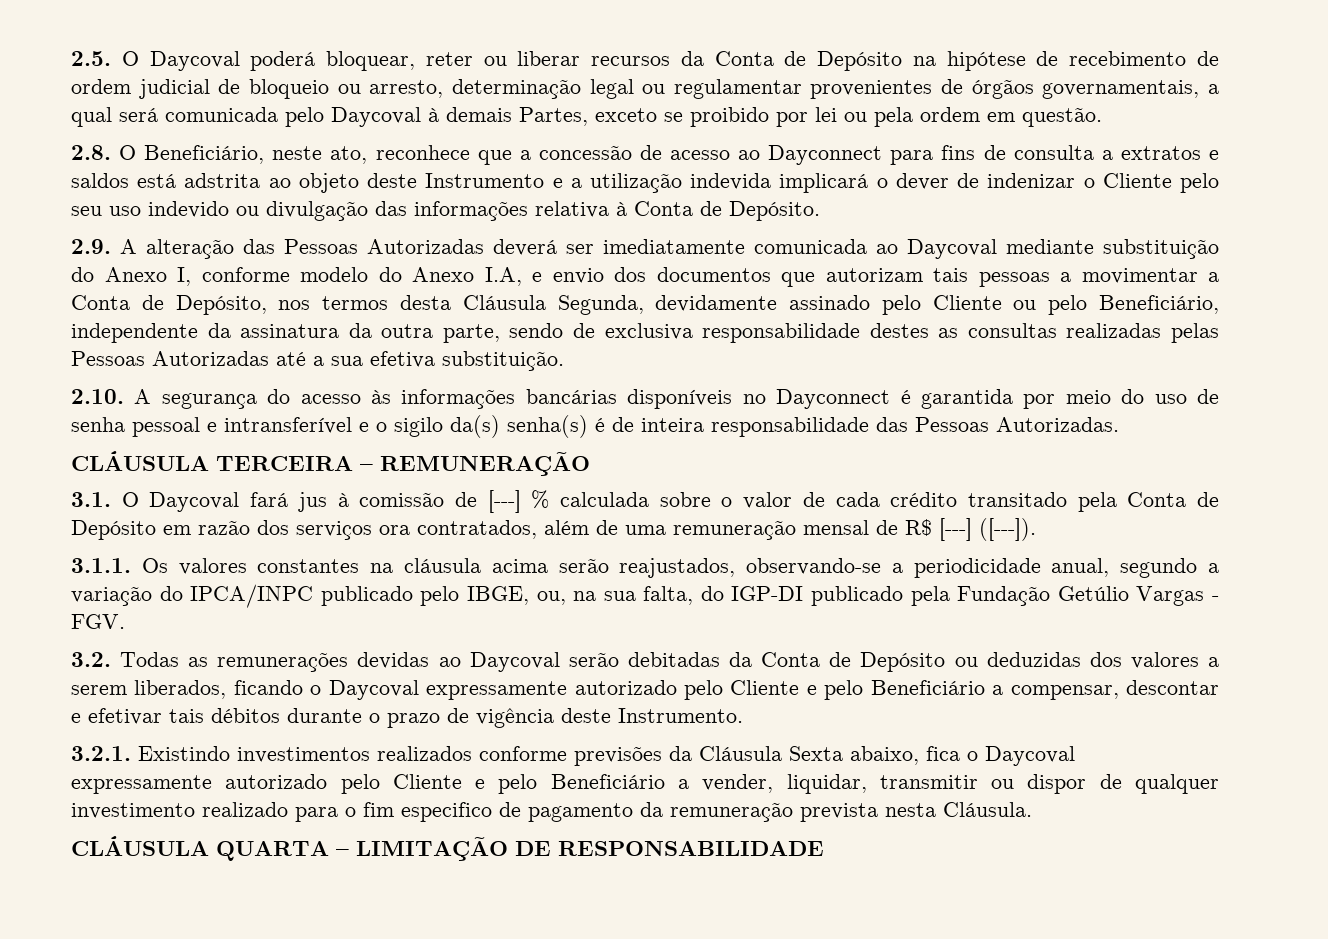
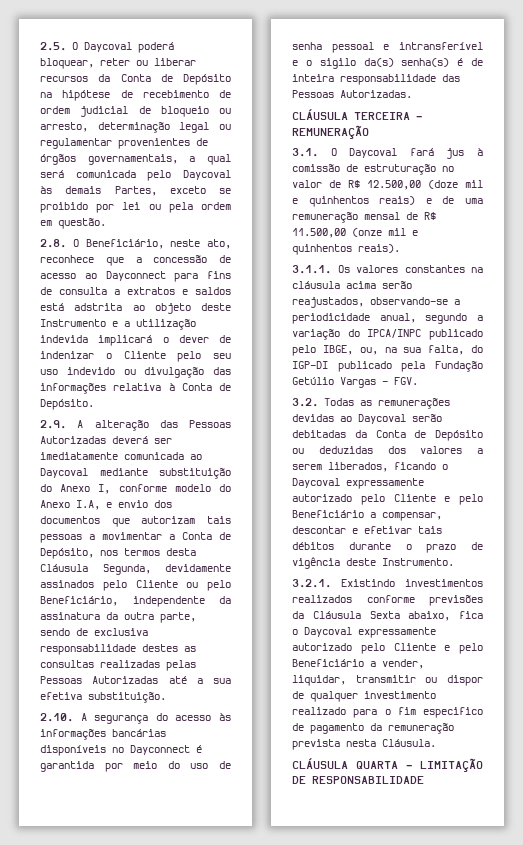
[428,108,439,122] à -> [40,186,52,194] às
[789,295,871,310] assinado -> [40,580,94,588] assinados
[487,490,1220,513] [71,520,589,540] [---] % calculada sobre o valor de cada crédito transitado pela Conta de Depósito em razão dos serviços ora contratados, além -> [364,164,454,175] [292,180,483,190] [292,196,432,207] estruturação no valor de R$ 12.500,00 (doze mil e quinhentos reais) e
[939,518,1036,541] [---] ([---]). -> [292,228,418,238] [292,244,400,255] 11.500,00 (onze mil e quinhentos reais).

